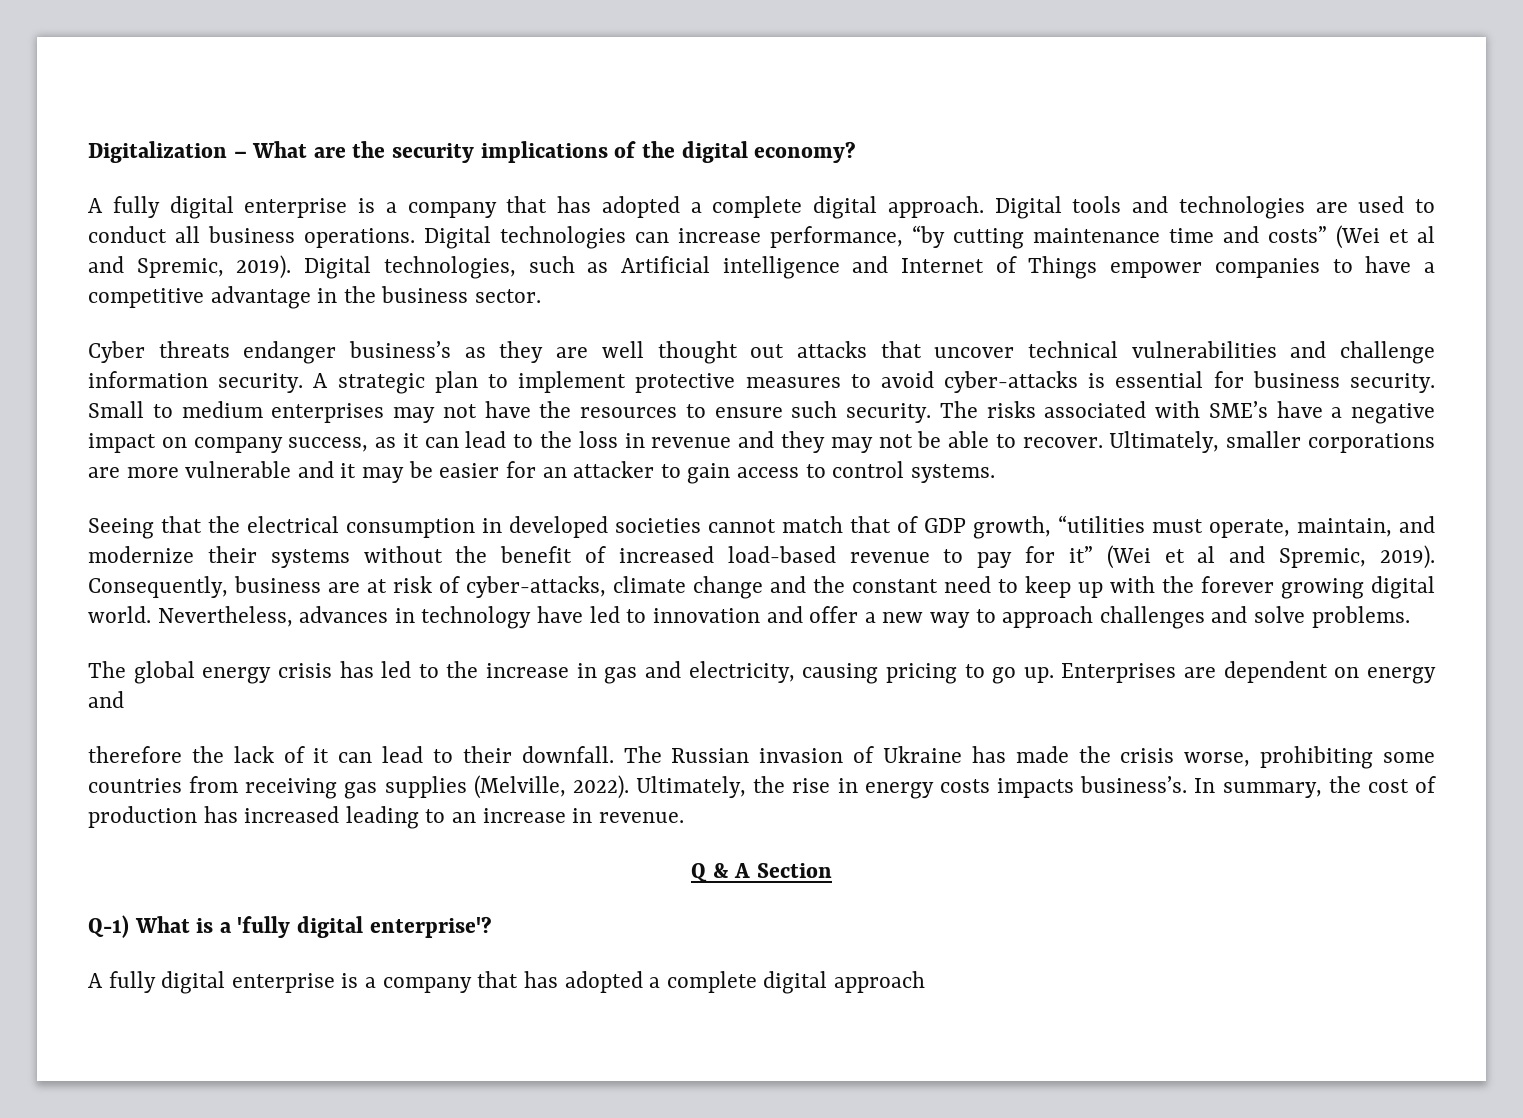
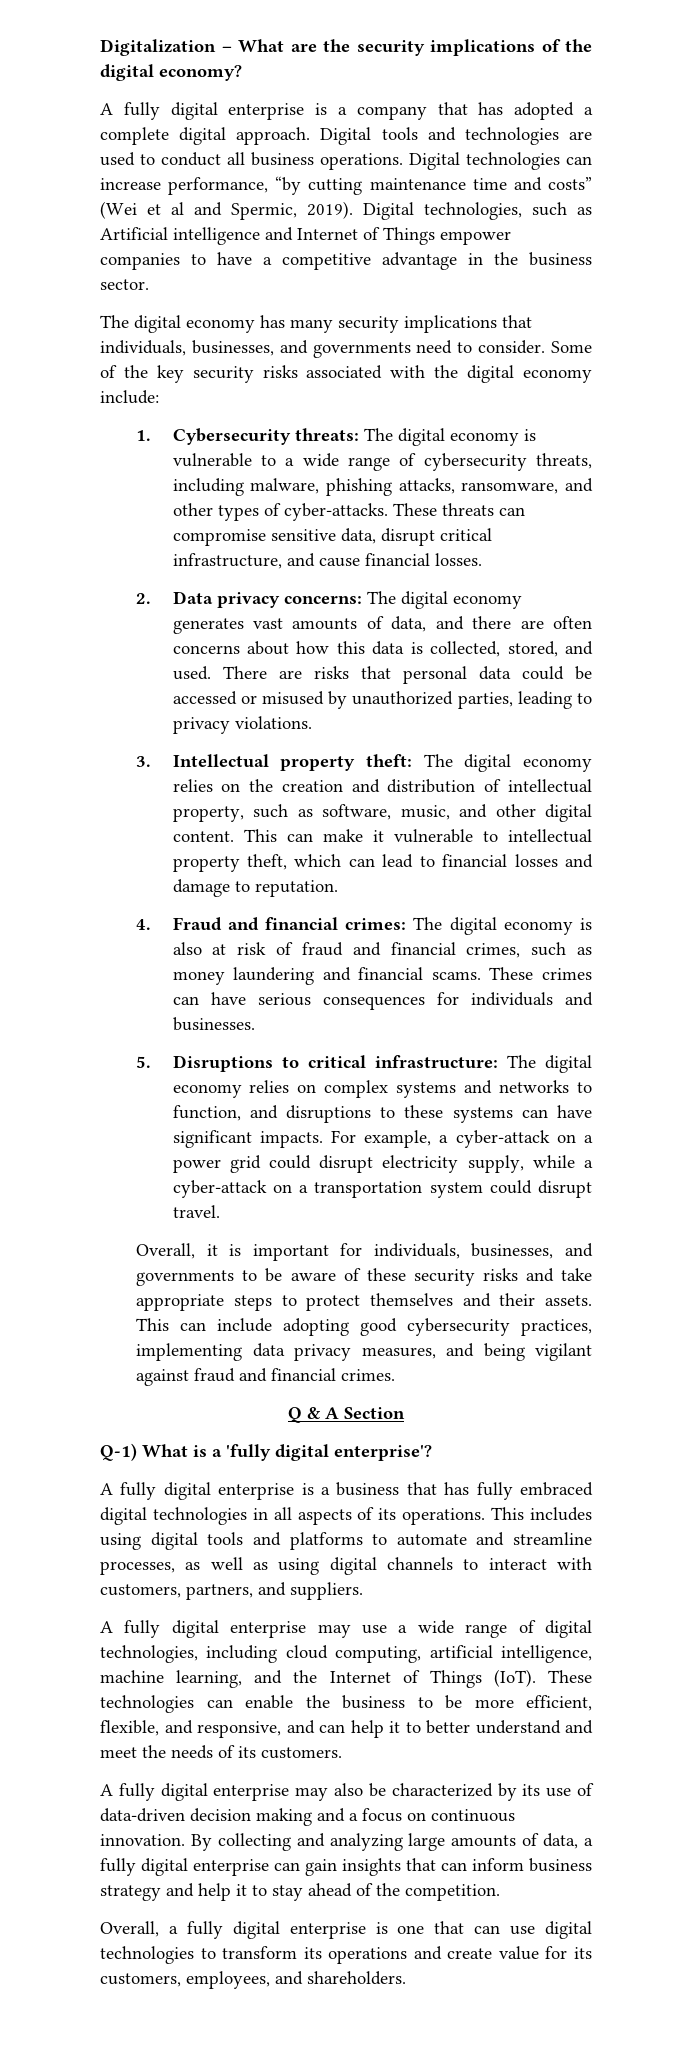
[136,258,224,278] Spremic, -> [231,203,297,220] Spermic,
[88,341,1435,364] [88,371,1435,394] [88,401,1435,424] [88,431,1435,453] [88,461,995,484] [88,515,1435,539] [88,545,1436,569] [88,576,1435,599] [88,606,1410,629] [88,661,1437,684] [88,691,124,708] [88,746,1436,769] [88,775,1436,799] [88,806,684,829] Cyber threats endanger business’s as they are well thought out attacks that uncover technical vulnerabilities and challenge information security. A strategic plan to implement protective measures to avoid cyber-attacks is essential for business security. Small to medium enterprises may not have the resources to ensure such security. The risks associated with SME’s have a negative impact on company success, as it can lead to the loss in revenue and they may not be able to recover. Ultimately, smaller corporations are more vulnerable and it may be easier for an attacker to gain access to control systems. // Seeing that the electrical consumption in developed societies cannot match that of GDP growth, “utilities must operate, maintain, and modernize their systems without the benefit of increased load-based revenue to pay for it” (Wei et al and Spremic, 2019). Consequently, business are at risk of cyber-attacks, climate change and the constant need to keep up with the forever growing digital world. Nevertheless, advances in technology have led to innovation and offer a new way to approach challenges and solve problems. // The global energy crisis has led to the increase in gas and electricity, causing pricing to go up. Enterprises are dependent on energy and // therefore the lack of it can lead to their downfall. The Russian invasion of Ukraine has made the crisis worse, prohibiting some countries from receiving gas supplies (Melville, 2022). Ultimately, the rise in energy costs impacts business’s. In summary, the cost of production has increased leading to an increase in revenue. -> [100,315,532,333] [100,340,592,358] [100,365,593,383] [100,390,159,404] [136,428,536,446] [172,453,592,471] [172,478,593,496] [172,503,525,521] [172,528,492,546] [172,553,482,569] [136,591,522,609] [172,616,592,634] [172,641,593,657] [172,666,592,684] [172,691,592,709] [172,716,312,734] [136,754,592,772] [172,779,592,793] [172,804,592,822] [172,829,592,843] [172,854,593,872] [172,879,338,897] [136,917,592,935] [172,942,592,958] [172,967,592,985] [172,992,593,1010] [172,1017,255,1031] [136,1055,592,1073] [172,1080,593,1098] [172,1105,592,1123] [172,1130,593,1148] [172,1155,593,1173] [172,1180,592,1198] [172,1205,220,1218] [136,1243,593,1261] [136,1268,592,1286] [136,1293,592,1311] [136,1318,592,1336] [136,1343,593,1361] [136,1368,396,1386] The digital economy has many security implications that individuals, businesses, and governments need to consider. Some of the key security risks associated with the digital economy include: // 1. Cybersecurity threats: The digital economy is vulnerable to a wide range of cybersecurity threats, including malware, phishing attacks, ransomware, and other types of cyber-attacks. These threats can compromise sensitive data, disrupt critical infrastructure, and cause financial losses. // 2. Data privacy concerns: The digital economy generates vast amounts of data, and there are often concerns about how this data is collected, stored, and used. There are risks that personal data could be accessed or misused by unauthorized parties, leading to privacy violations. // 3. Intellectual property theft: The digital economy relies on the creation and distribution of intellectual property, such as software, music, and other digital content. This can make it vulnerable to intellectual property theft, which can lead to financial losses and damage to reputation. // 4. Fraud and financial crimes: The digital economy is also at risk of fraud and financial crimes, such as money laundering and financial scams. These crimes can have serious consequences for individuals and businesses. // 5. Disruptions to critical infrastructure: The digital economy relies on complex systems and networks to function, and disruptions to these systems can have significant impacts. For example, a cyber-attack on a power grid could disrupt electricity supply, while a cyber-attack on a transportation system could disrupt travel. // Overall, it is important for individuals, businesses, and governments to be aware of these security risks and take appropriate steps to protect themselves and their assets. This can include adopting good cybersecurity practices, implementing data privacy measures, and being vigilant against fraud and financial crimes.
[382,971,925,994] company that has adopted a complete digital approach -> [336,1482,593,1500] [100,1507,593,1525] [100,1532,592,1550] [100,1557,592,1575] [100,1582,363,1600] [100,1620,592,1638] [100,1645,592,1663] [100,1669,592,1688] [100,1695,592,1713] [100,1720,593,1738] [100,1745,342,1759] [100,1783,594,1801] [100,1808,515,1826] [100,1833,594,1851] [100,1858,592,1876] [100,1883,500,1901] [100,1921,592,1939] [100,1946,592,1964] [100,1971,406,1989] business that has fully embraced digital technologies in all aspects of its operations. This includes using digital tools and platforms to automate and streamline processes, as well as using digital channels to interact with customers, partners, and suppliers. // A fully digital enterprise may use a wide range of digital technologies, including cloud computing, artificial intelligence, machine learning, and the Internet of Things (IoT). These technologies can enable the business to be more efficient, flexible, and responsive, and can help it to better understand and meet the needs of its customers. // A fully digital enterprise may also be characterized by its use of data-driven decision making and a focus on continuous innovation. By collecting and analyzing large amounts of data, a fully digital enterprise can gain insights that can inform business strategy and help it to stay ahead of the competition. // Overall, a fully digital enterprise is one that can use digital technologies to transform its operations and create value for its customers, employees, and shareholders.

